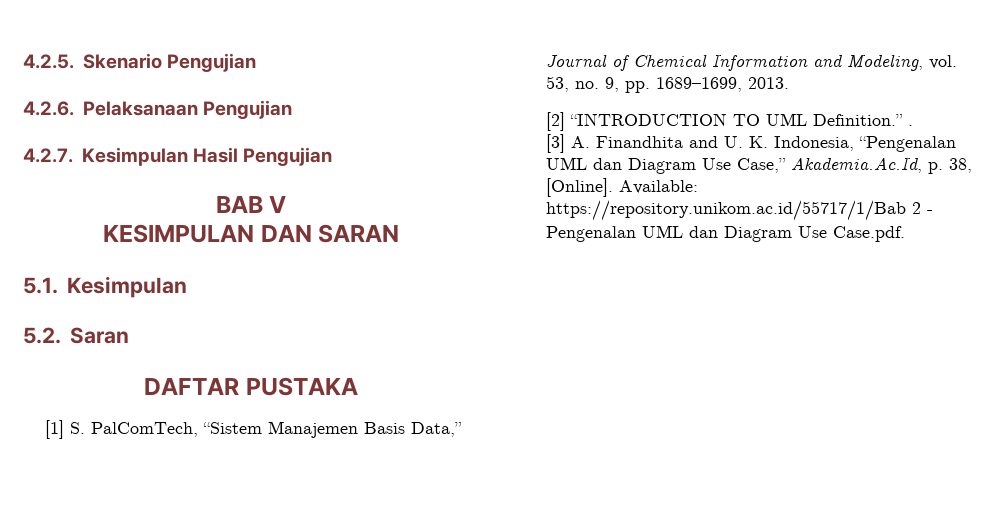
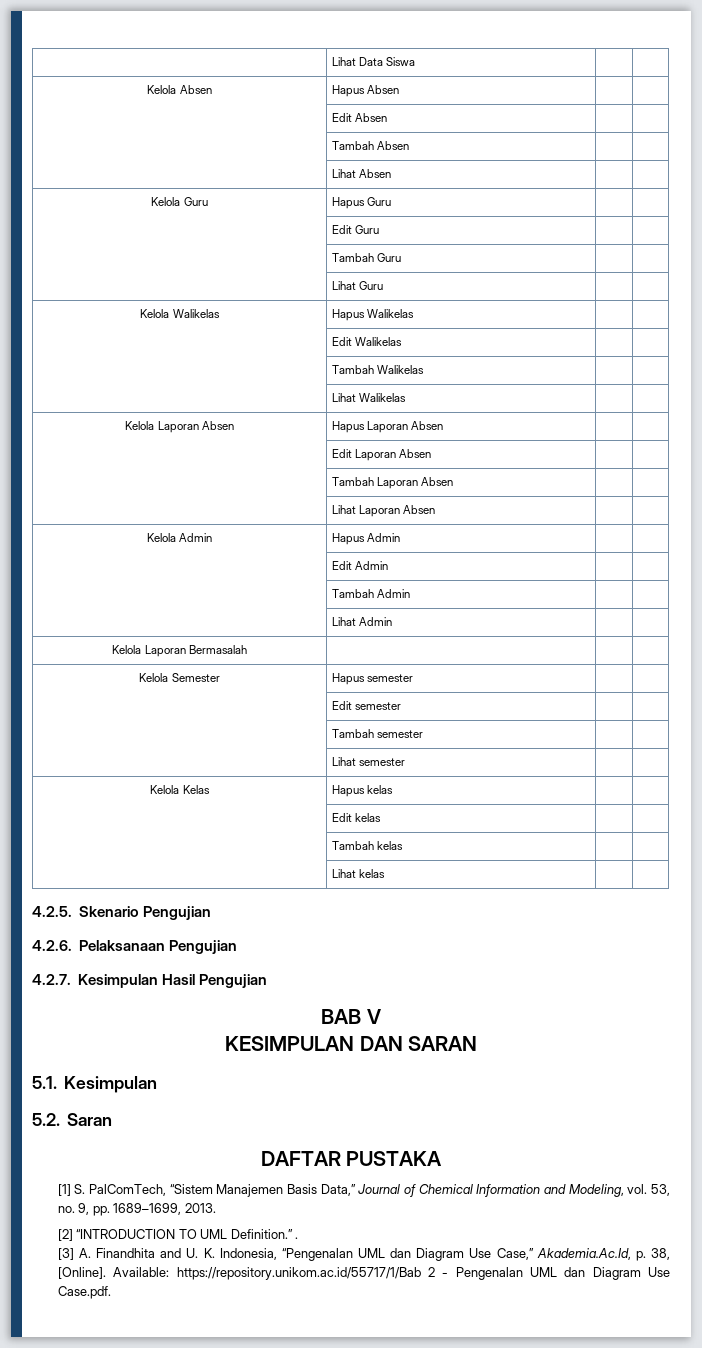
(23, 61) none -> [332,57,416,66] [147,85,212,94] [332,85,400,97] [332,113,388,122] [332,141,410,150] [332,169,392,178] [151,197,208,206] [332,197,392,209] [332,225,380,234] [332,253,402,262] [332,281,384,290] [140,309,220,318] [332,309,415,321] [332,337,403,346] [332,365,425,374] [332,393,407,402] [125,421,234,433] [332,421,444,433] [332,449,432,461] [332,477,454,489] [332,505,436,517] [146,533,213,542] [332,533,401,545] [332,561,389,570] [332,589,411,598] [332,617,393,626] [112,645,247,657] [139,673,220,682] [332,673,414,685] [332,701,402,710] [332,729,424,738] [332,757,406,766] [150,785,210,794] [332,785,394,797] [332,813,382,822] [332,841,404,850] [332,869,386,878] | Lihat Data Siswa | | // Kelola Absen | Hapus Absen | | // | Edit Absen | | // | Tambah Absen | | // | Lihat Absen | | // Kelola Guru | Hapus Guru | | // | Edit Guru | | // | Tambah Guru | | // | Lihat Guru | | // Kelola Walikelas | Hapus Walikelas | | // | Edit Walikelas | | // | Tambah Walikelas | | // | Lihat Walikelas | | // Kelola Laporan Absen | Hapus Laporan Absen | | // | Edit Laporan Absen | | // | Tambah Laporan Absen | | // | Lihat Laporan Absen | | // Kelola Admin | Hapus Admin | | // | Edit Admin | | // | Tambah Admin | | // | Lihat Admin | | // Kelola Laporan Bermasalah | | | // Kelola Semester | Hapus semester | | // | Edit semester | | // | Tambah semester | | // | Lihat semester | | // Kelola Kelas | Hapus kelas | | // | Edit kelas | | // | Tambah kelas | | // | Lihat kelas | | //

